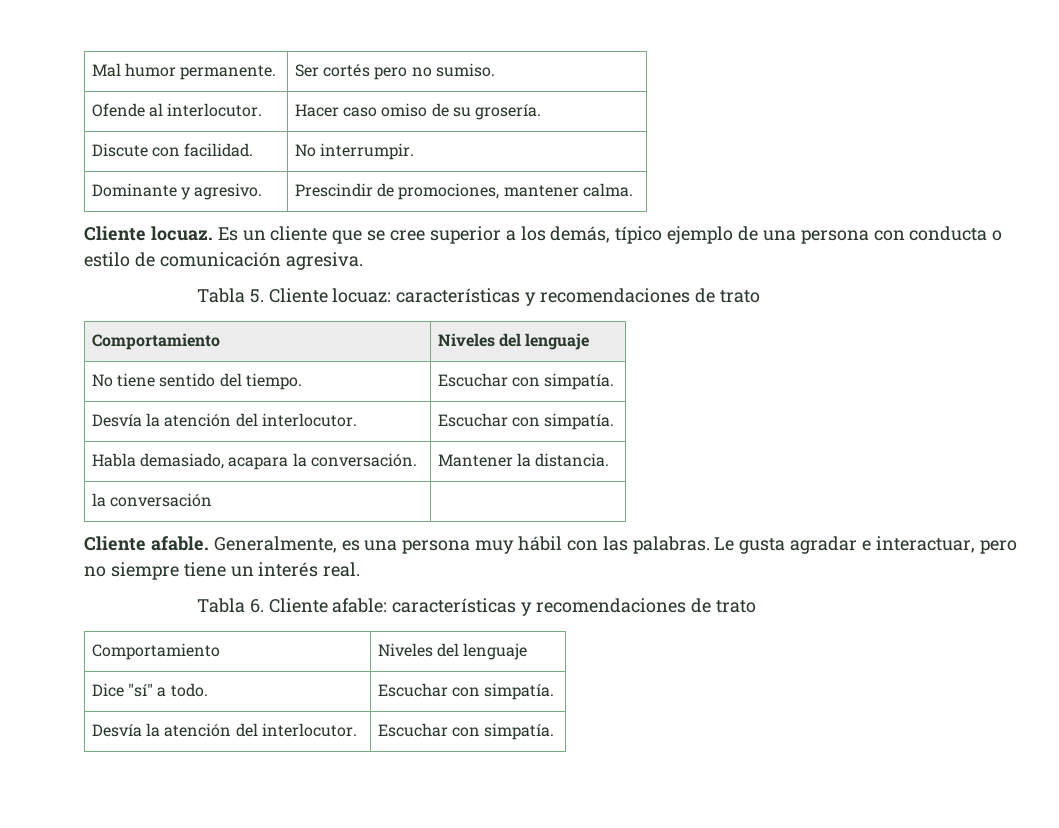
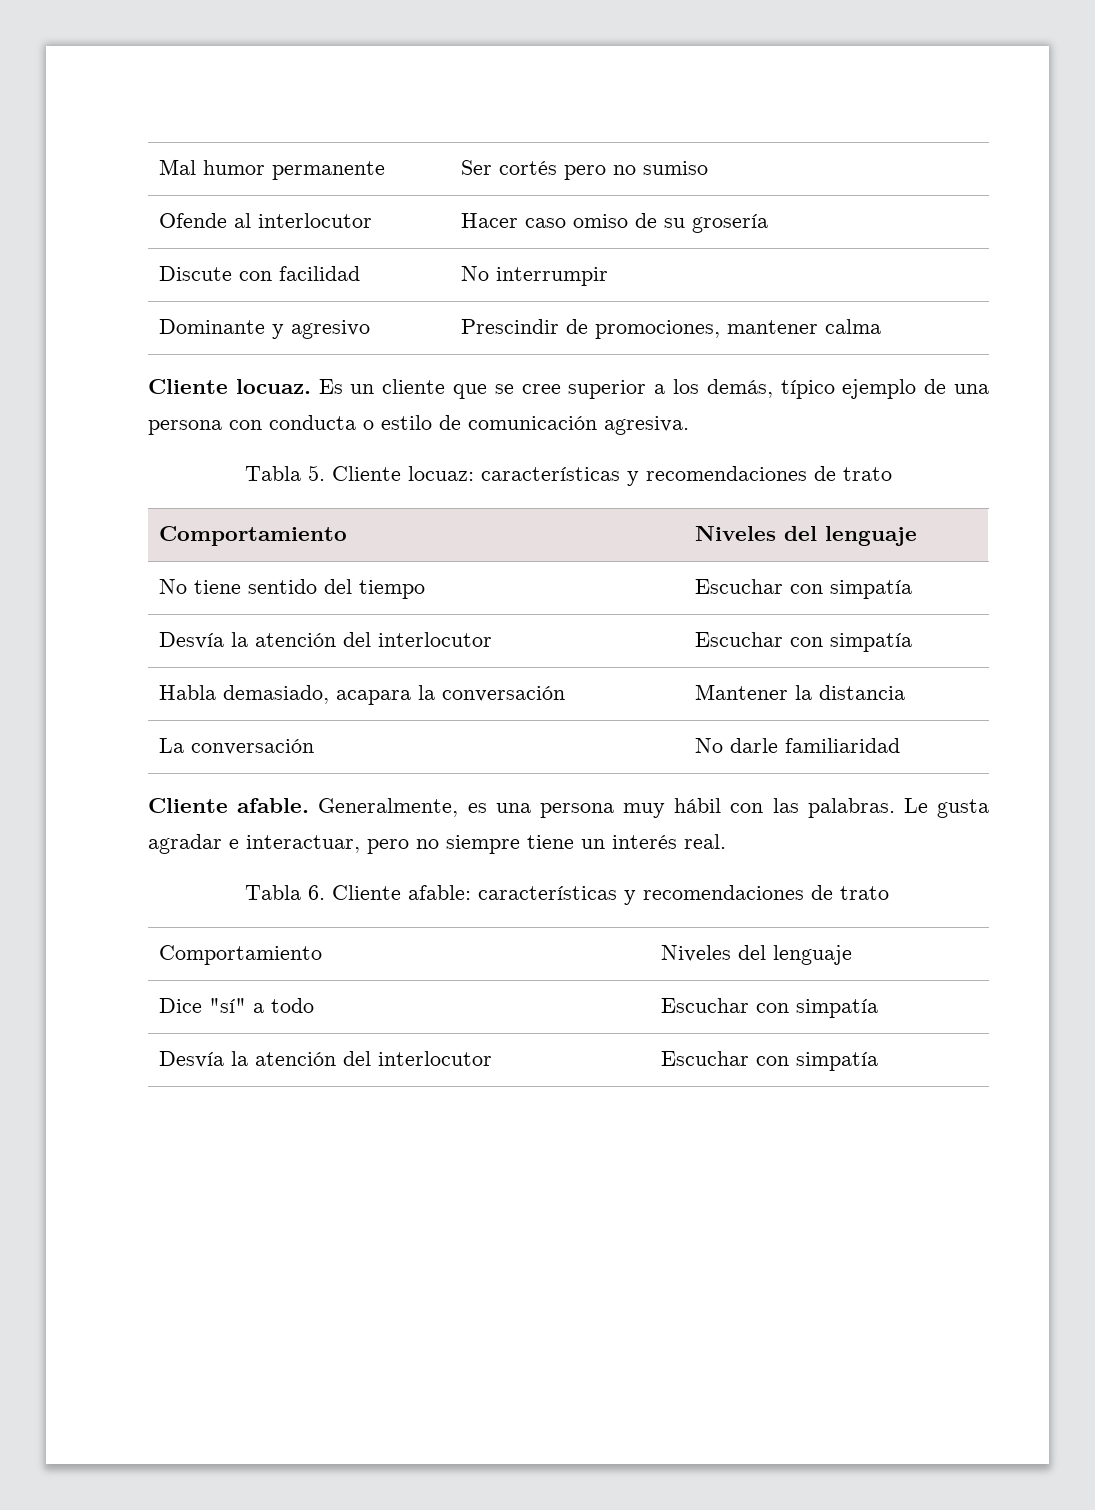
[180,65,277,80] permanente. -> [271,161,385,180] permanente
[435,63,495,77] sumiso. -> [642,161,708,175] sumiso
[167,103,263,117] interlocutor. -> [257,213,372,228] interlocutor
[475,104,542,120] grosería. -> [691,213,768,233] grosería
[184,143,254,157] [294,143,414,160] facilidad. | No interrumpir. -> [278,266,360,281] [460,266,608,286] facilidad | No interrumpir
[194,183,263,200] agresivo. -> [290,320,370,339] agresivo
[582,183,633,197] calma. -> [824,319,881,334] calma
[245,373,302,390] [437,373,615,390] [91,413,357,427] [437,413,615,430] tiempo. | Escuchar con simpatía. // Desvía la atención del interlocutor. | Escuchar con simpatía. -> [358,580,425,599] [694,579,912,599] [158,632,492,649] [694,632,912,652] tiempo | Escuchar con simpatía // Desvía la atención del interlocutor | Escuchar con simpatía
[310,453,417,467] conversación. -> [441,686,565,702] conversación
[535,453,610,467] [91,493,212,507] distancia. // la conversación | -> [818,685,905,700] [158,738,314,755] [694,738,900,753] distancia // La conversación | No darle familiaridad
[170,683,208,697] [377,683,555,700] [91,723,357,737] [377,723,555,740] todo. | Escuchar con simpatía. // Desvía la atención del interlocutor. | Escuchar con simpatía. -> [270,998,314,1013] [660,998,878,1018] [158,1051,492,1068] [660,1051,878,1071] todo | Escuchar con simpatía // Desvía la atención del interlocutor | Escuchar con simpatía

